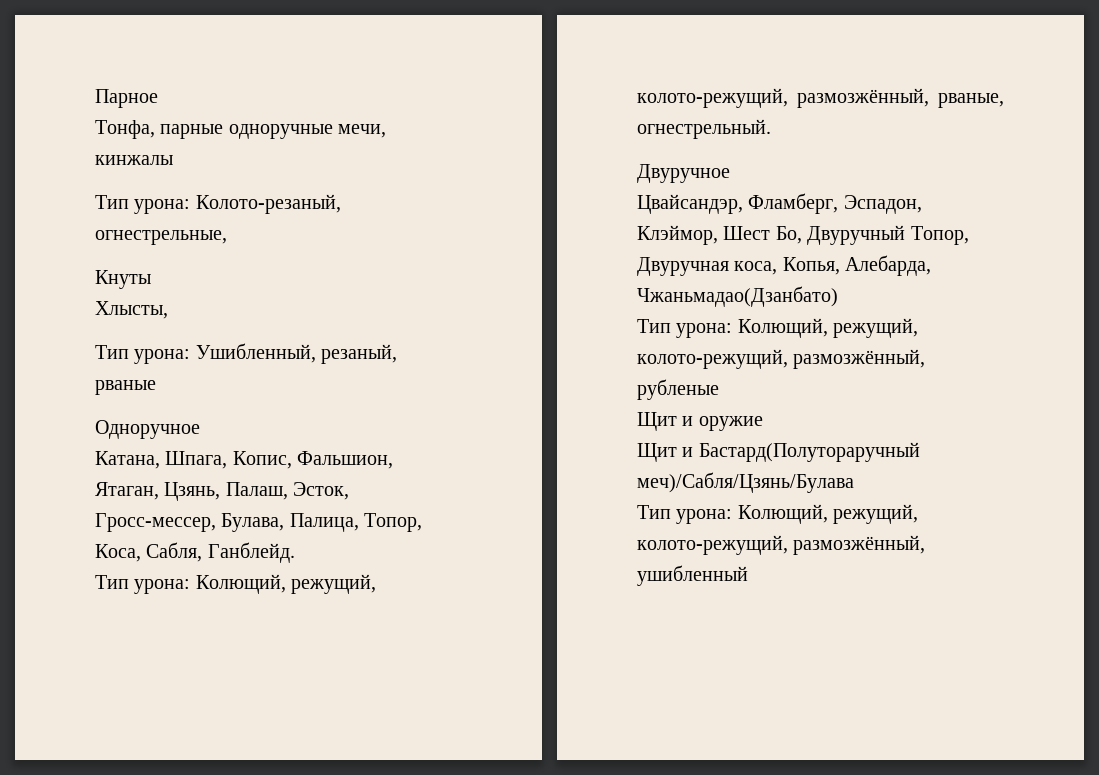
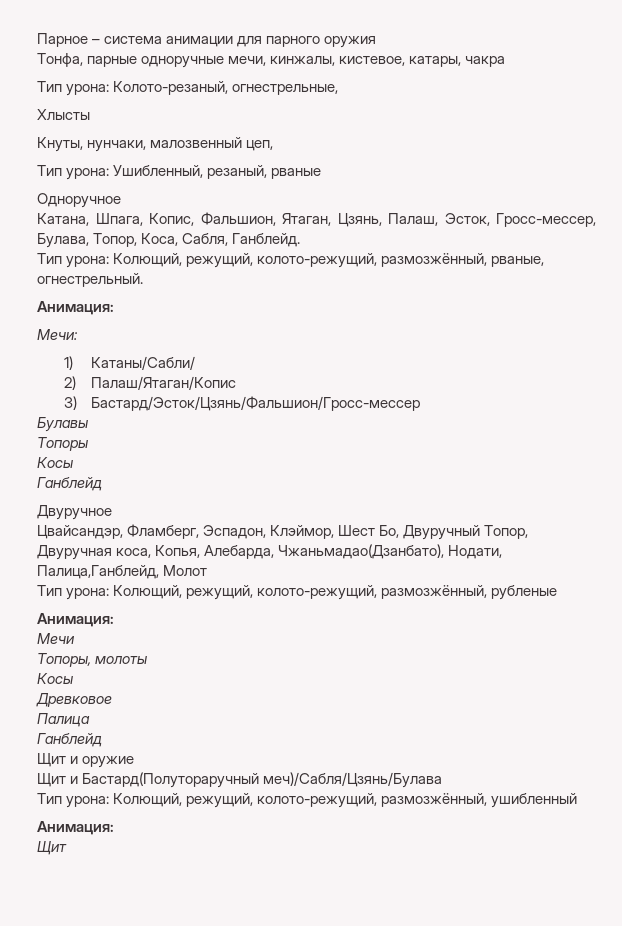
(158, 98) none -> [92,36,377,48] – система анимации для парного оружия
[95,155,173,165] кинжалы -> [270,56,506,67] кинжалы, кистевое, катары, чакра
[95,270,151,289] [95,301,168,319] Кнуты // Хлысты, -> [37,109,90,120] [37,137,274,152] Хлысты // Кнуты, нунчаки, малозвенный цеп,
[289,513,359,532] Палица, -> (89, 240) none
(771, 129) none -> [37,301,114,315] [37,329,78,340] [64,356,196,370] [64,376,237,390] [64,396,421,411] [37,417,88,432] [37,437,88,451] [37,457,73,468] [37,477,102,491] // Анимация: // Мечи: // 1) Катаны/Сабли/ // 2) Палаш/Ятаган/Копис // 3) Бастард/Эсток/Цзянь/Фальшион/Гросс-мессер // Булавы // Топоры // Косы // Ганблейд
[637,286,838,307] Чжаньмадао(Дзанбато) -> [278,544,503,559] [37,565,208,579] Чжаньмадао(Дзанбато), Нодати, Палица,Ганблейд, Молот
(719, 389) none -> [37,613,114,627] [37,633,75,644] [37,653,148,667] [37,673,73,684] [36,693,112,707] [37,713,90,727] [37,733,102,747] // Анимация: // Мечи // Топоры, молоты // Косы // Древковое // Палица // Ганблейд
(748, 575) none -> [37,821,114,835] [37,841,67,855] // Анимация: // Щит

